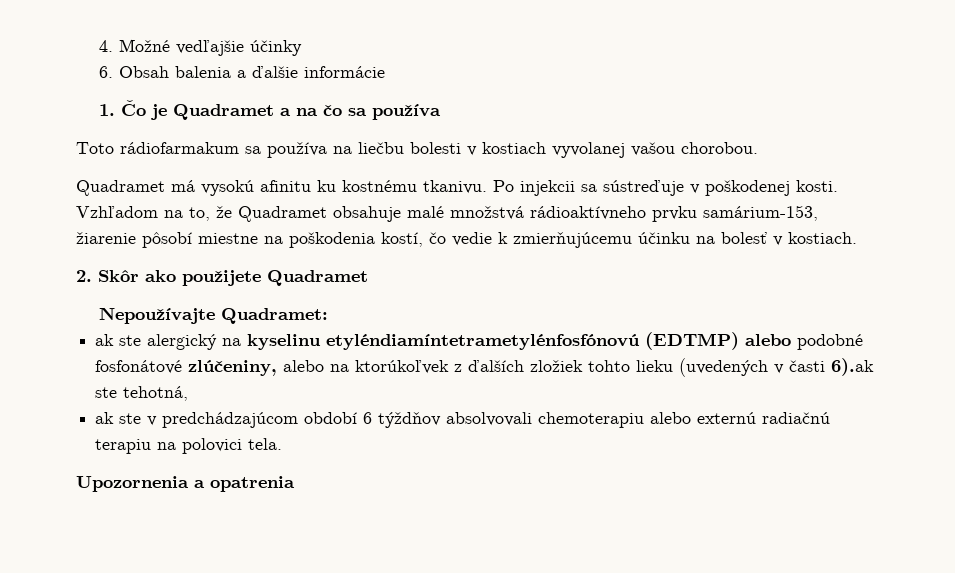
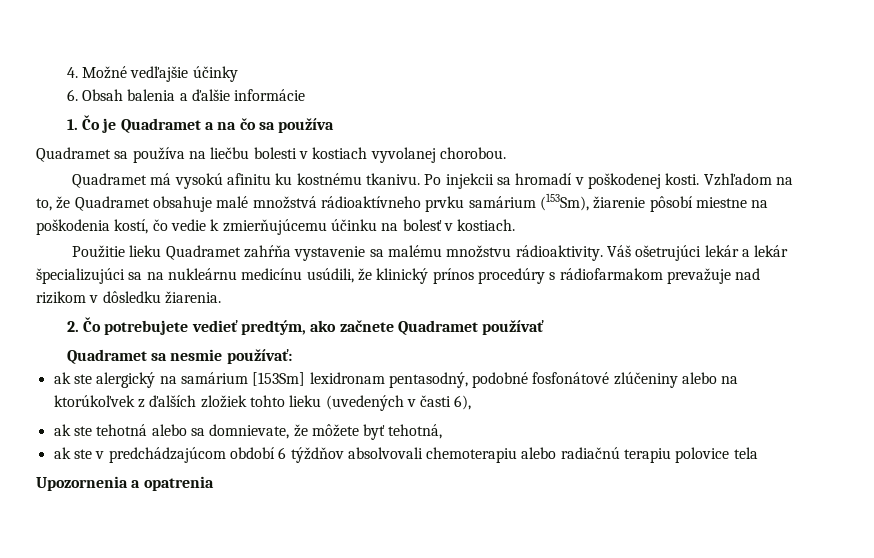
[76,142,239,154] Toto rádiofarmakum -> [36,147,111,162] Quadramet
[631,142,675,156] vašou -> (436, 155) none
[603,180,684,196] sústreďuje -> [515,173,573,185] hromadí
[703,205,818,221] samárium-153, -> [468,193,589,211] samárium (153Sm),
[76,270,368,286] [99,307,329,324] 2. Skôr ako použijete Quadramet // Nepoužívajte Quadramet: -> [72,245,789,261] [36,268,761,284] [36,291,221,304] [66,317,545,335] [66,349,292,364] Použitie lieku Quadramet zahŕňa vystavenie sa malému množstvu rádioaktivity. Váš ošetrujúci lekár a lekár špecializujúci sa na nukleárnu medicínu usúdili, že klinický prínos procedúry s rádiofarmakom prevažuje nad rizikom v dôsledku žiarenia. // 2. Čo potrebujete vedieť predtým, ako začnete Quadramet používať // Quadramet sa nesmie používať:
[247,332,792,350] kyselinu etyléndiamíntetrametylénfosfónovú (EDTMP) alebo -> [180,372,468,388] samárium [153Sm] lexidronam pentasodný,
[188,360,278,376] zlúčeniny, -> [613,372,678,388] zlúčeniny
[831,358,875,376] [95,387,118,398] 6).ak ste -> [454,395,472,410] [53,424,386,440] 6), // ak ste tehotná alebo sa domnievate, že môžete byť
[697,412,757,424] externú -> (557, 453) none
[157,438,283,454] na polovici tela. -> [675,447,758,463] polovice tela

